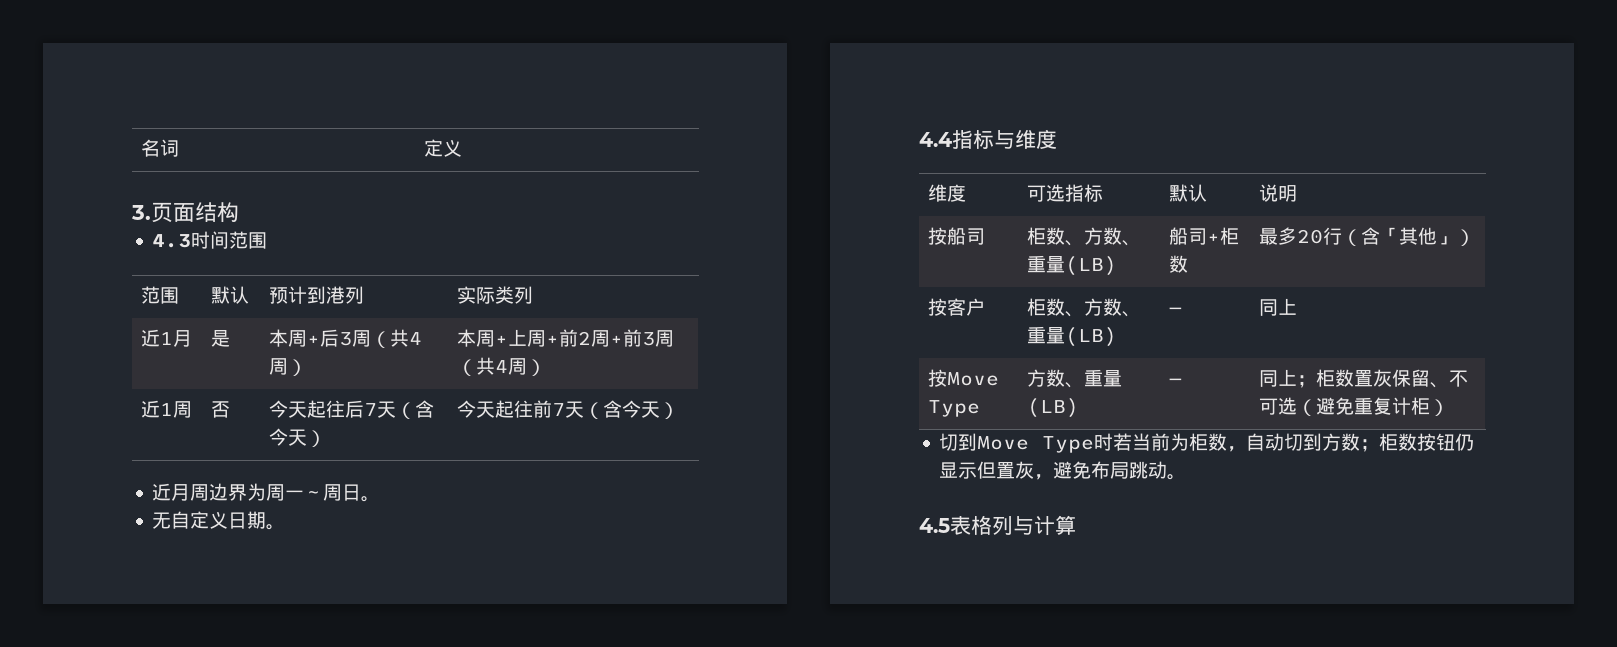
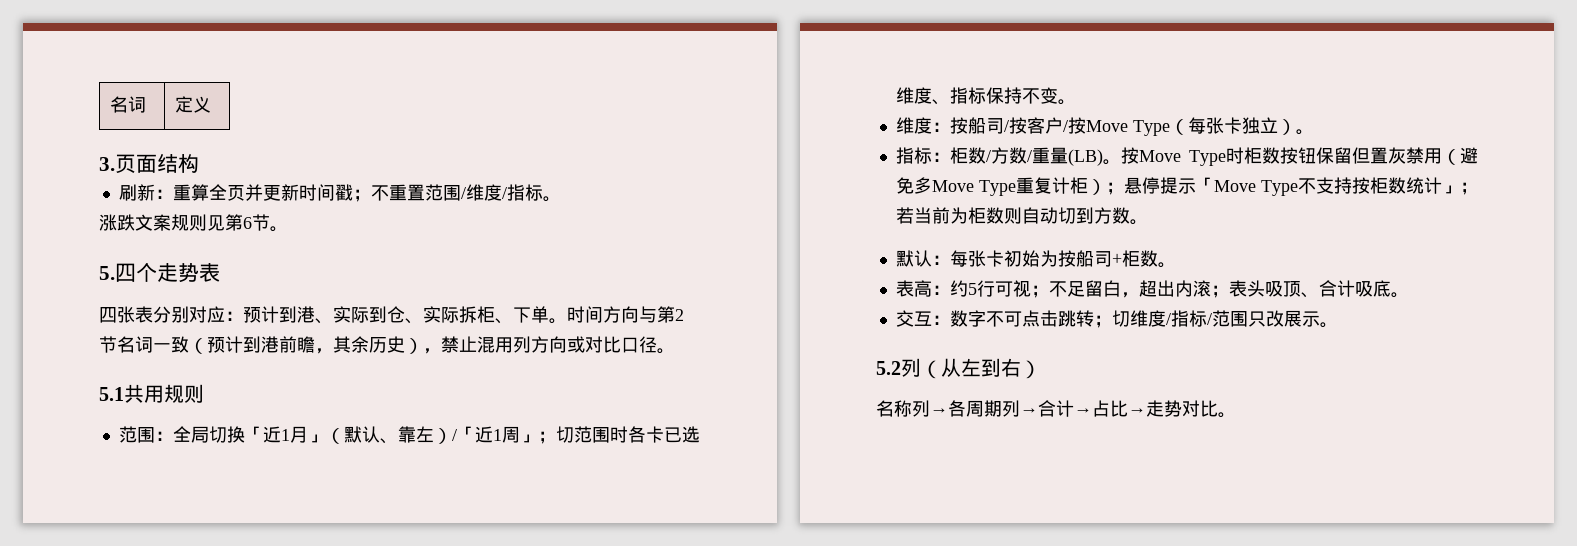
[152,231,268,249] [141,286,180,304] [211,286,250,304] [269,286,365,304] [457,286,534,304] [141,329,193,347] [211,330,231,347] [269,329,423,348] [269,358,308,376] [457,329,675,347] [457,357,547,376] [141,400,193,418] [211,401,231,418] [269,400,435,419] [269,428,327,447] [457,400,680,419] [152,483,381,502] [152,511,286,530] [919,129,1057,149] [928,184,967,202] [1027,184,1104,202] [1169,184,1208,202] [1259,184,1298,202] [928,227,986,245] [1027,227,1142,246] [1027,255,1118,276] [1169,227,1240,245] [1169,255,1189,273] [1259,227,1476,246] [928,298,986,316] [1027,298,1142,317] [1027,326,1118,347] [1169,307,1183,314] [1259,298,1298,316] [928,369,1000,387] [928,400,981,417] [1027,369,1123,388] [1027,398,1080,418] [1169,378,1183,385] [1259,369,1469,388] [1259,397,1450,416] [939,433,1114,453] 4.3时间范围 // 范围 | 默认 | 预计到港列 | 实际类列 // 近1月 | 是 | 本周+后3周（共4周） | 本周+上周+前2周+前3周（共4周） // 近1周 | 否 | 今天起往后7天（含今天） | 今天起往前7天（含今天） // 近月周边界为周一～周日。 // 无自定义日期。 // 4.4指标与维度 // 维度 | 可选指标 | 默认 | 说明 // 按船司 | 柜数、方数、重量(LB) | 船司+柜数 | 最多20行（含「其他」） // 按客户 | 柜数、方数、重量(LB) | — | 同上 // 按Move Type | 方数、重量(LB) | — | 同上；柜数置灰保留、不可选（避免重复计柜） // 切到Move Type时 -> [118,184,561,202] [99,214,288,232] [99,263,220,283] [99,306,684,324] [99,336,675,354] [99,384,204,403] [118,426,700,444] [895,87,1076,105] [895,117,1314,136] [895,147,1478,166] [895,177,1478,196] 刷新：重算全页并更新时间戳；不重置范围/维度/指标。 // 涨跌文案规则见第6节。 // 5.四个走势表 // 四张表分别对应：预计到港、实际到仓、实际拆柜、下单。时间方向与第2节名词一致（预计到港前瞻，其余历史），禁止混用列方向或对比口径。 // 5.1共用规则 // 范围：全局切换「近1月」（默认、靠左）/「近1周」；切范围时各卡已选维度、指标保持不变。 // 维度：按船司/按客户/按Move Type（每张卡独立）。 // 指标：柜数/方数/重量(LB)。按Move Type时柜数按钮保留但置灰禁用（避免多Move Type重复计柜）；悬停提示「Move Type不支持按柜数统计」；
[1227,446,1247,452] ， -> [1003,207,1022,224] 则
[1360,433,1475,452] [939,461,1187,480] [919,515,1076,536] ；柜数按钮仍显示但置灰，避免布局跳动。 // 4.5表格列与计算 -> [1129,219,1148,225] [895,250,1176,268] [895,280,1409,298] [895,310,1338,328] [876,358,1041,379] [876,400,1236,418] 。 // 默认：每张卡初始为按船司+柜数。 // 表高：约5行可视；不足留白，超出内滚；表头吸顶、合计吸底。 // 交互：数字不可点击跳转；切维度/指标/范围只改展示。 // 5.2列（从左到右） // 名称列→各周期列→合计→占比→走势对比。

